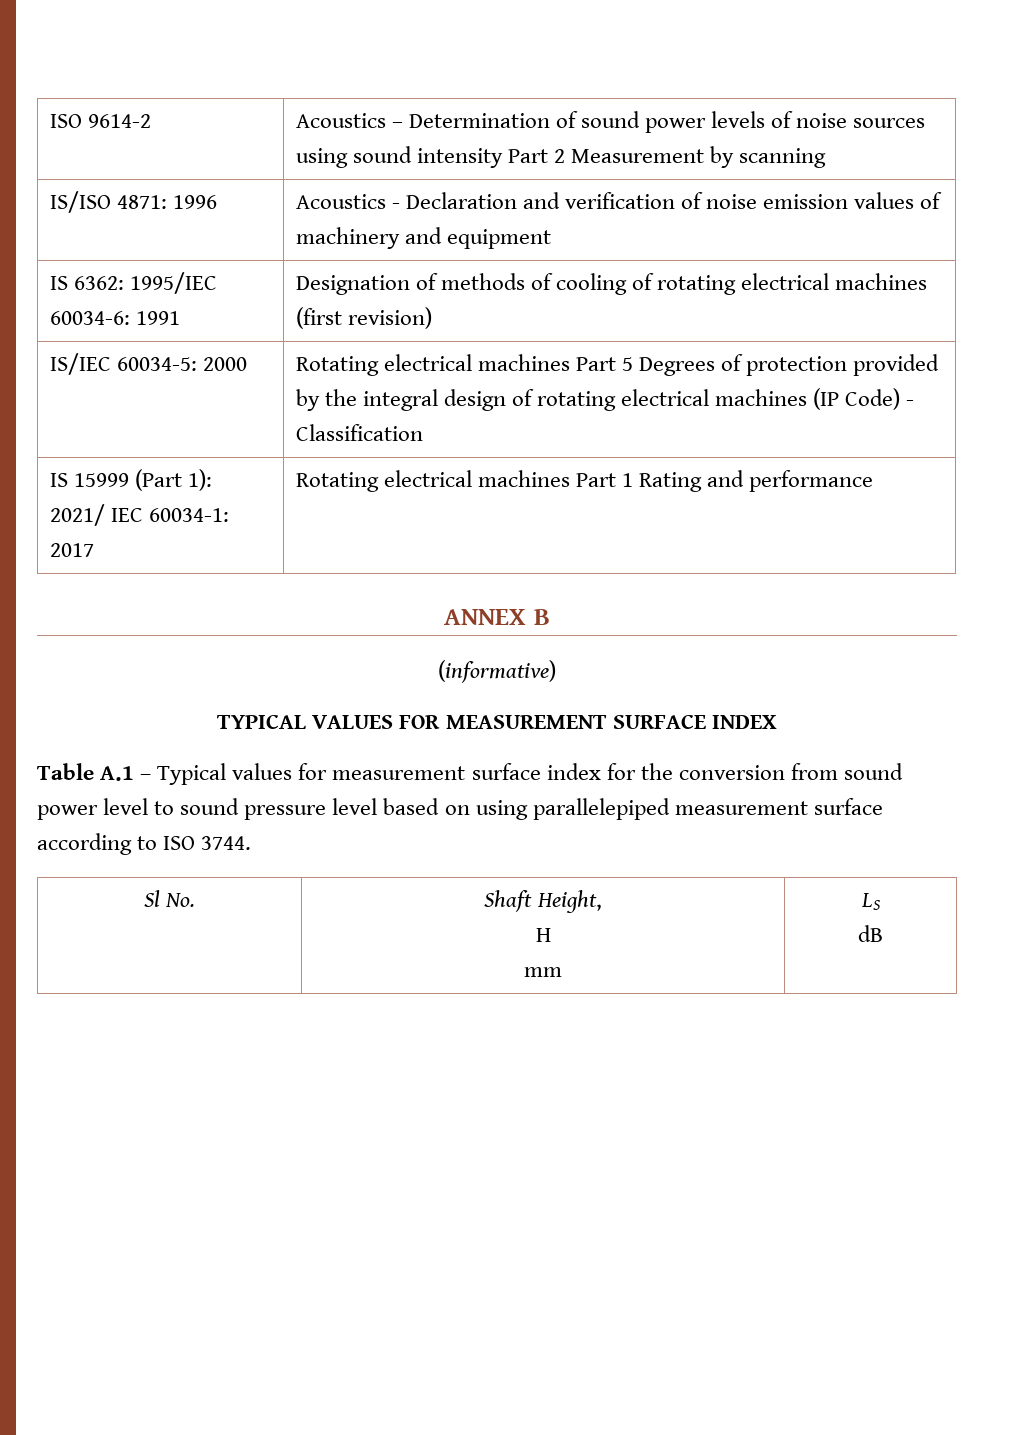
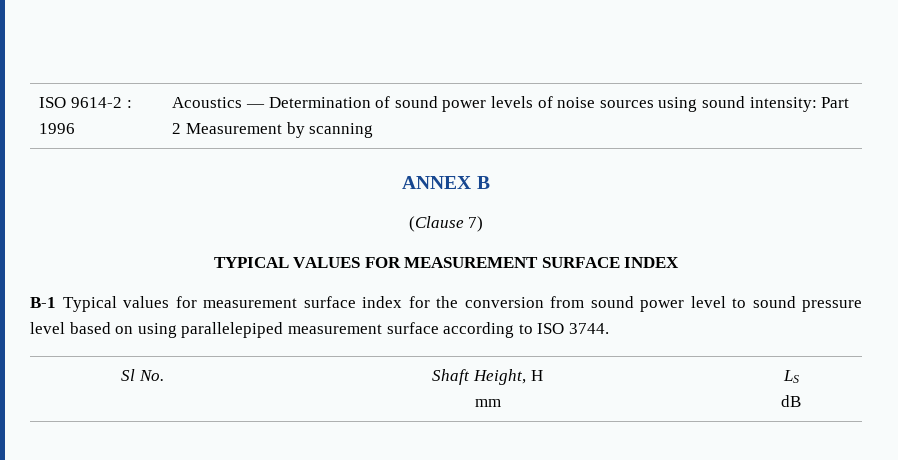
[295,113,403,128] | Acoustics – -> [126,100,132,108] [39,123,76,134] [172,97,266,108] : 1996 | Acoustics —
[416,148,503,168] intensity -> [749,97,817,112] intensity:
[49,191,217,213] [295,192,943,209] [295,227,551,249] [49,272,217,294] [49,311,180,325] [295,273,928,295] [295,307,432,329] [49,353,247,375] [295,354,940,376] [295,388,915,411] [295,424,423,441] [49,469,212,491] [49,504,229,526] [49,543,94,557] [295,470,874,492] // IS/ISO 4871: 1996 | Acoustics - Declaration and verification of noise emission values of machinery and equipment // IS 6362: 1995/IEC 60034-6: 1991 | Designation of methods of cooling of rotating electrical machines (first revision) // IS/IEC 60034-5: 2000 | Rotating electrical machines Part 5 Degrees of protection provided by the integral design of rotating electrical machines (IP Code) - Classification // IS 15999 (Part 1): 2021/ IEC 60034-1: 2017 | Rotating electrical machines Part 1 Rating and performance -> (374, 130) none
[438,660,556,683] (informative) -> [408,216,484,232] (Clause 7)
[37,763,152,781] Table A.1 – -> [30,297,56,308] B-1
(602, 901) // -> (526, 377) none

